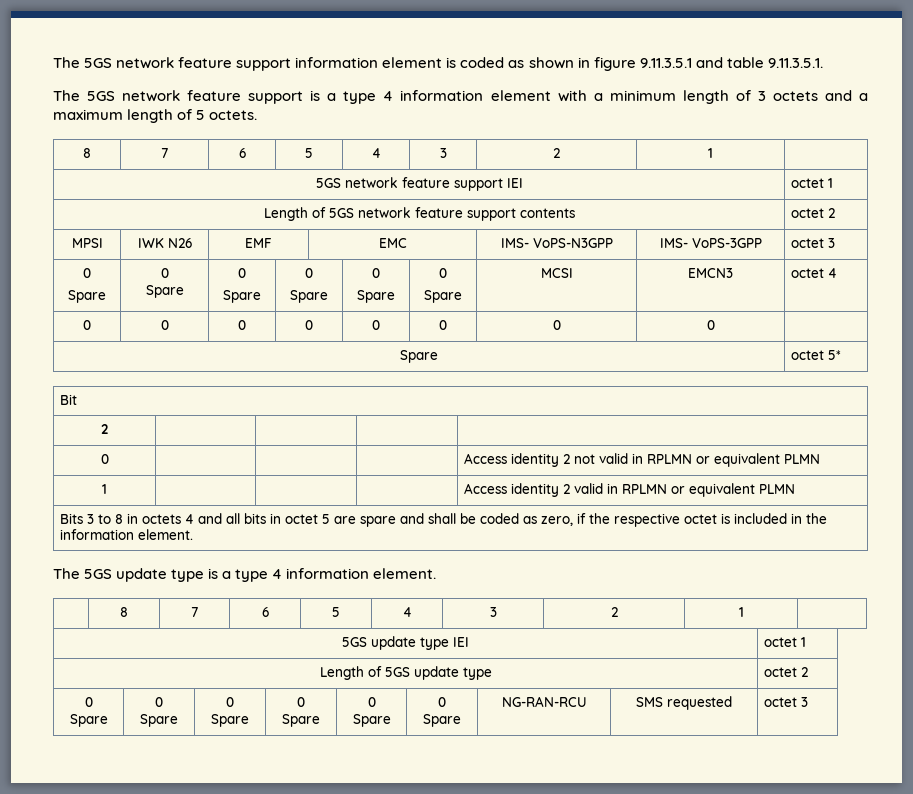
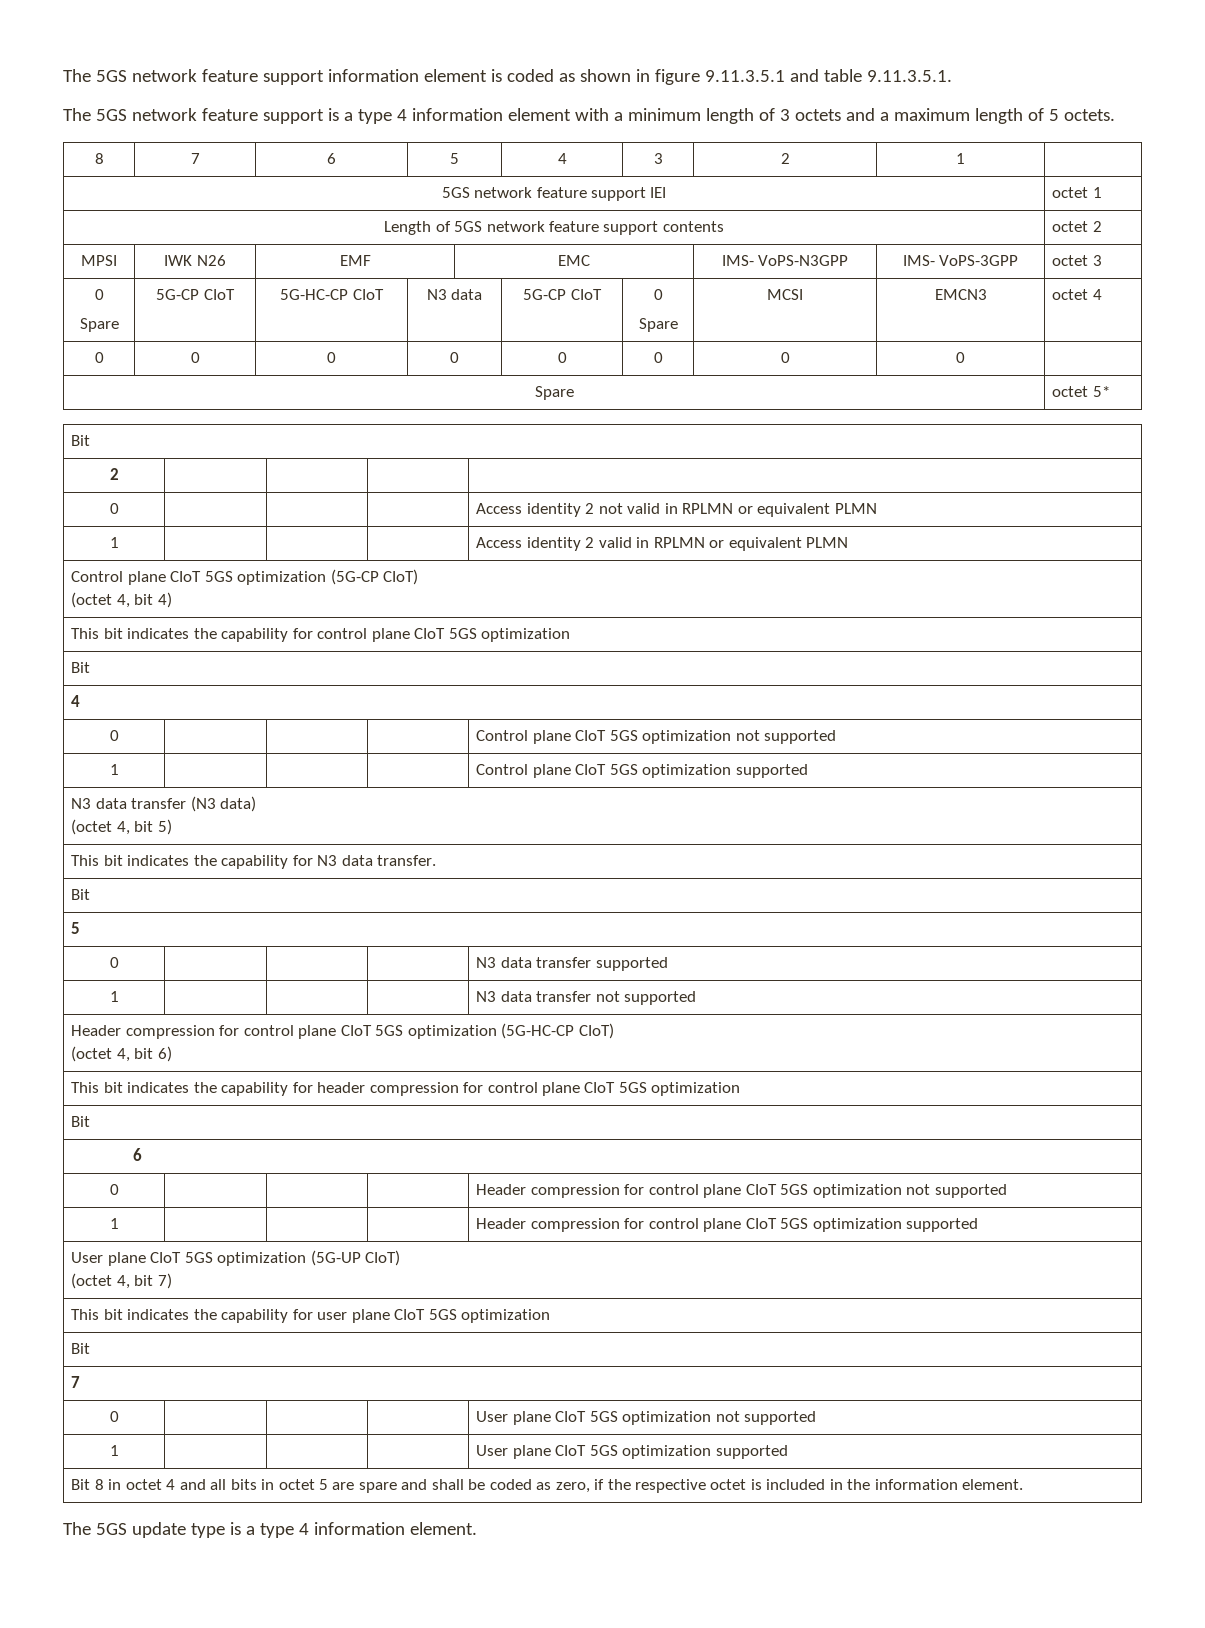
[160,268,169,278] [145,285,184,298] [238,268,246,278] [223,290,261,303] [305,268,313,278] [290,290,328,303] [372,268,380,278] [357,290,395,303] 0 // Spare | 0 // Spare | 0 // Spare | 0 // Spare -> [156,289,235,300] [280,289,384,300] [426,289,483,300] [523,289,602,300] 5G-CP CIoT | 5G-HC-CP CIoT | N3 data | 5G-CP CIoT
[60,513,112,524] Bits 3 to -> [71,569,419,585] [71,592,172,608] [71,628,570,642] [71,662,91,673] [71,695,81,707] [109,730,119,741] [476,730,837,744] [109,764,119,775] [476,764,808,778] [71,796,257,812] [71,819,172,835] [71,855,437,869] [71,889,91,900] [71,922,81,934] [109,957,119,968] [476,957,668,971] [109,991,119,1002] [476,991,697,1005] [71,1023,614,1039] [71,1046,172,1062] [71,1082,741,1096] [71,1116,91,1127] [133,1148,143,1161] [109,1184,119,1195] [476,1184,1007,1198] [109,1218,119,1229] [476,1218,979,1232] [71,1250,401,1266] [71,1273,172,1289] [71,1309,550,1323] [71,1343,91,1354] [71,1376,81,1388] [109,1411,119,1422] [476,1411,817,1425] [109,1445,119,1456] [476,1445,788,1459] [71,1479,91,1490] Control plane CIoT 5GS optimization (5G-CP CIoT) // (octet 4, bit 4) // This bit indicates the capability for control plane CIoT 5GS optimization // Bit // 4 // 0 | | | | Control plane CIoT 5GS optimization not supported // 1 | | | | Control plane CIoT 5GS optimization supported // N3 data transfer (N3 data) // (octet 4, bit 5) // This bit indicates the capability for N3 data transfer. // Bit // 5 // 0 | | | | N3 data transfer supported // 1 | | | | N3 data transfer not supported // Header compression for control plane CIoT 5GS optimization (5G-HC-CP CIoT) // (octet 4, bit 6) // This bit indicates the capability for header compression for control plane CIoT 5GS optimization // Bit // 6 // 0 | | | | Header compression for control plane CIoT 5GS optimization not supported // 1 | | | | Header compression for control plane CIoT 5GS optimization supported // User plane CIoT 5GS optimization (5G-UP CIoT) // (octet 4, bit 7) // This bit indicates the capability for user plane CIoT 5GS optimization // Bit // 7 // 0 | | | | User plane CIoT 5GS optimization not supported // 1 | | | | User plane CIoT 5GS optimization supported // Bit
[142,514,182,524] octets -> [125,1479,162,1490] octet
[120,607,128,617] [191,607,198,617] [261,607,269,617] [332,607,340,617] [402,607,412,617] [489,607,497,617] [610,607,618,617] [738,607,744,617] [342,636,469,650] [764,637,807,647] [319,666,492,680] [764,667,809,677] [84,697,93,707] [69,714,108,727] [155,697,163,707] [140,714,178,727] [226,697,234,707] [211,714,249,727] [297,697,305,707] [282,714,320,727] [367,697,376,707] [352,714,391,727] [438,697,446,707] [423,714,461,727] [501,696,587,707] [636,696,732,710] [764,697,809,707] // | 8 | 7 | 6 | 5 | 4 | 3 | 2 | 1 | // 5GS update type IEI | octet 1 // Length of 5GS update type | octet 2 // 0 // Spare | 0 // Spare | 0 // Spare | 0 // Spare | 0 // Spare | 0 // Spare | NG-RAN-RCU | SMS requested | octet 3 -> (477, 1528) none

